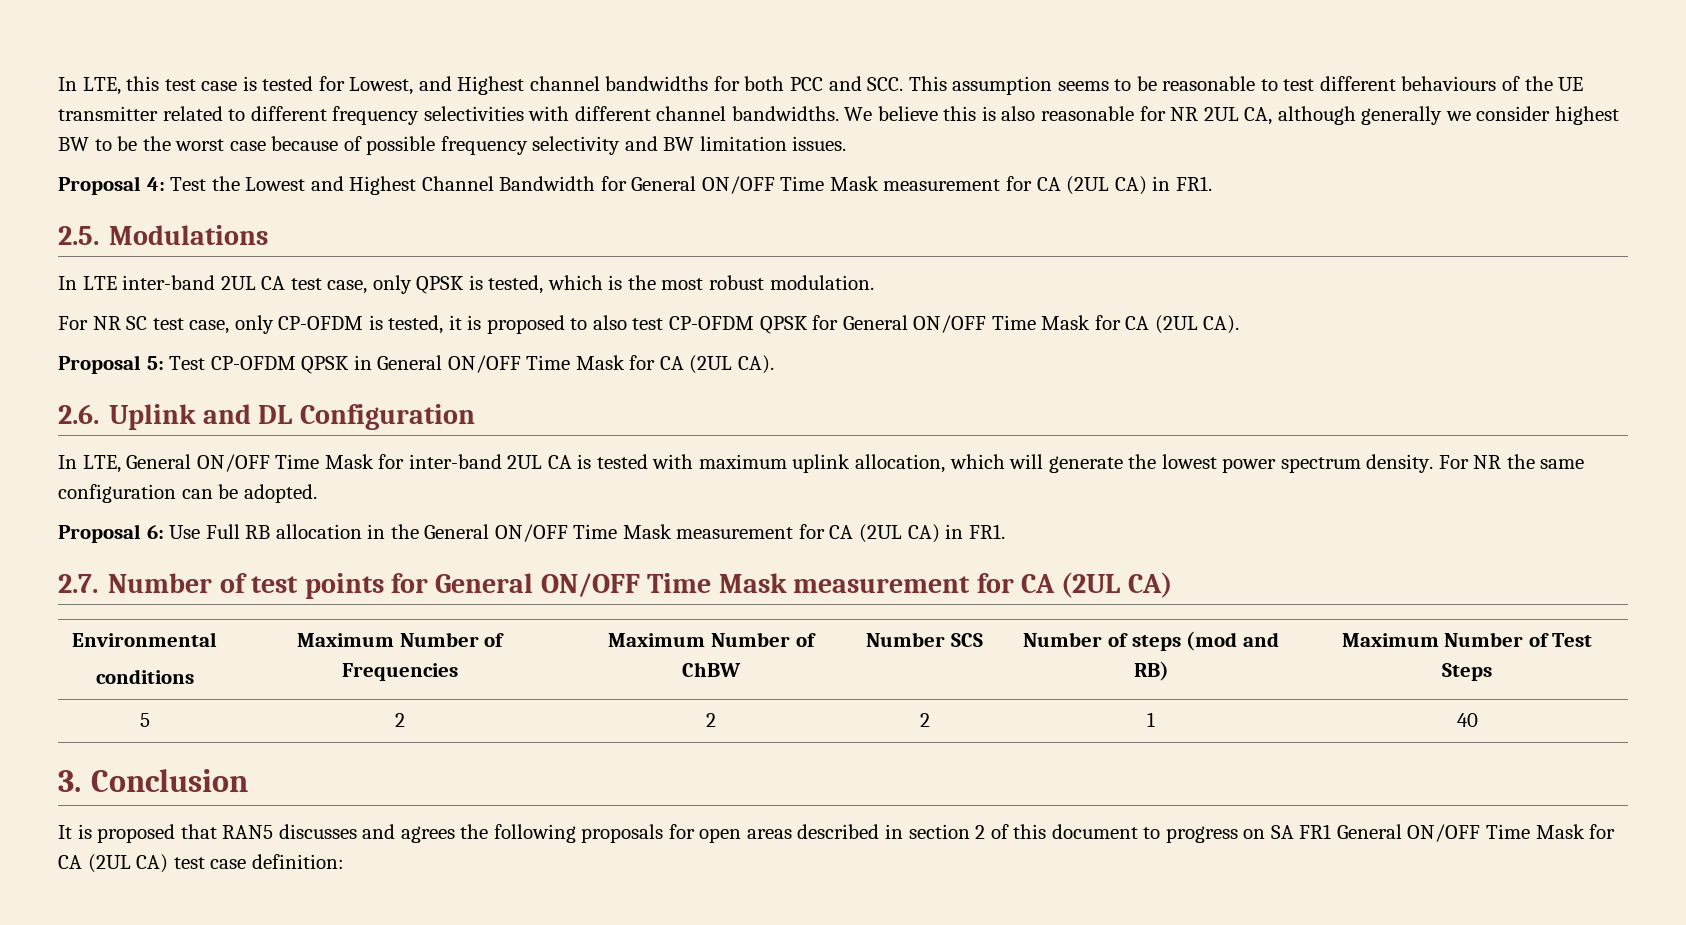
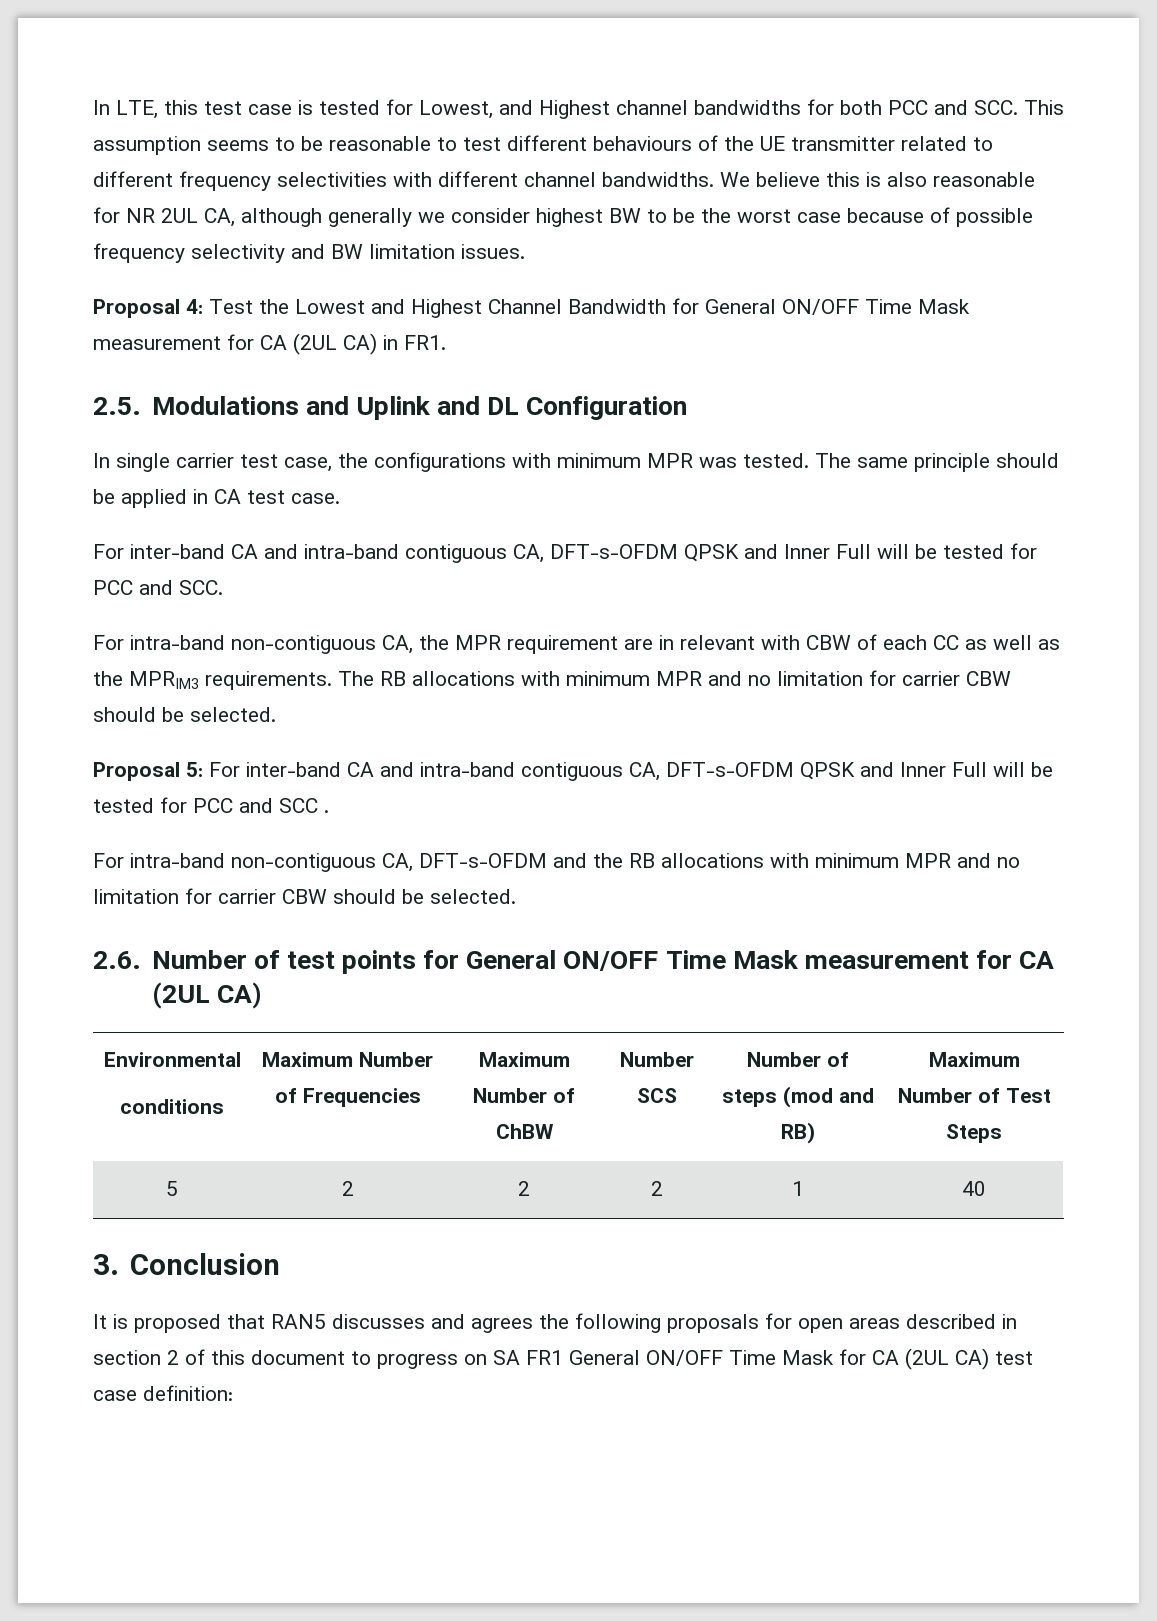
[58,275,874,294] [58,315,1240,334] [58,355,774,374] [58,404,99,424] // In LTE inter-band 2UL CA test case, only QPSK is tested, which is the most robust modulation. // For NR SC test case, only CP-OFDM is tested, it is proposed to also test CP-OFDM QPSK for General ON/OFF Time Mask for CA (2UL CA). // Proposal 5: Test CP-OFDM QPSK in General ON/OFF Time Mask for CA (2UL CA). // 2.6. -> [305,396,349,415] and
[82,454,1585,473] [58,484,317,503] [58,524,1005,543] [58,574,98,593] LTE, General ON/OFF Time Mask for inter-band 2UL CA is tested with maximum uplink allocation, which will generate the lowest power spectrum density. For NR the same configuration can be adopted. // Proposal 6: Use Full RB allocation in the General ON/OFF Time Mask measurement for CA (2UL CA) in FR1. // 2.7. -> [116,452,1059,472] [93,489,340,508] [93,543,1037,563] [93,580,223,595] [93,634,1060,654] [93,670,1011,690] [93,707,276,722] [93,762,1053,781] [93,797,329,813] [93,853,1020,872] [93,888,516,904] [93,951,141,969] single carrier test case, the configurations with minimum MPR was tested. The same principle should be applied in CA test case. // For inter-band CA and intra-band contiguous CA, DFT-s-OFDM QPSK and Inner Full will be tested for PCC and SCC. // For intra-band non-contiguous CA, the MPR requirement are in relevant with CBW of each CC as well as the MPRIM3 requirements. The RB allocations with minimum MPR and no limitation for carrier CBW should be selected. // Proposal 5: For inter-band CA and intra-band contiguous CA, DFT-s-OFDM QPSK and Inner Full will be tested for PCC and SCC . // For intra-band non-contiguous CA, DFT-s-OFDM and the RB allocations with minimum MPR and no limitation for carrier CBW should be selected. // 2.6.

